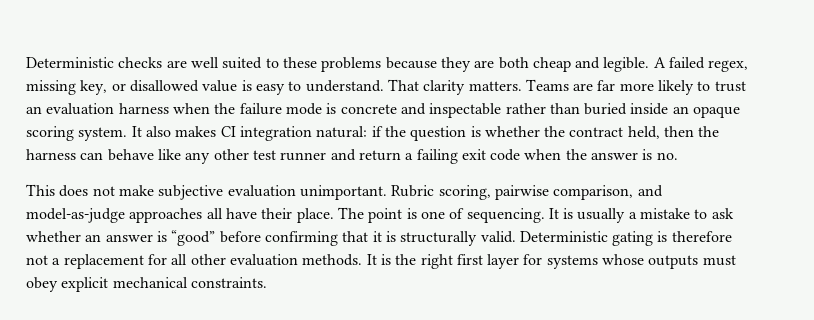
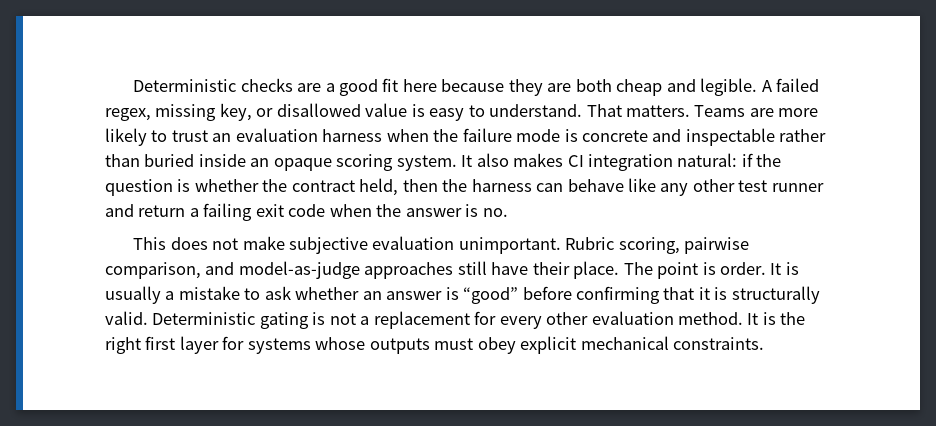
[190,57,382,72] well suited to these problems -> [325,78,437,96] a good fit here
[423,80,466,95] clarity -> (622, 110) none
[597,80,616,91] far -> (774, 112) none
[206,208,223,219] all -> [457,261,487,275] still
[420,208,545,223] one of sequencing. -> [720,262,767,275] order.
[671,231,732,242] therefore -> (326, 318) none
[171,254,188,265] all -> [499,316,542,329] every
[302,254,363,266] methods. -> [678,312,744,325] method.

